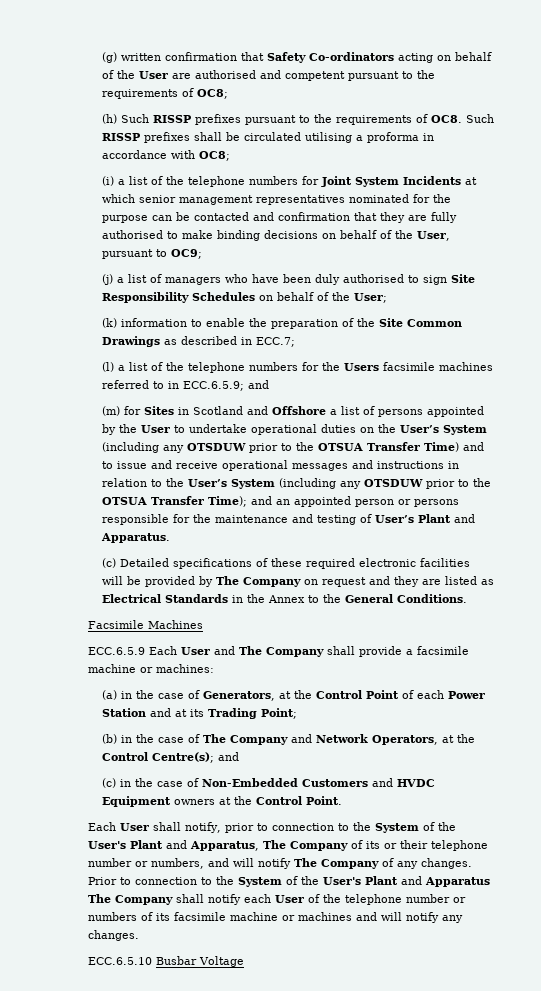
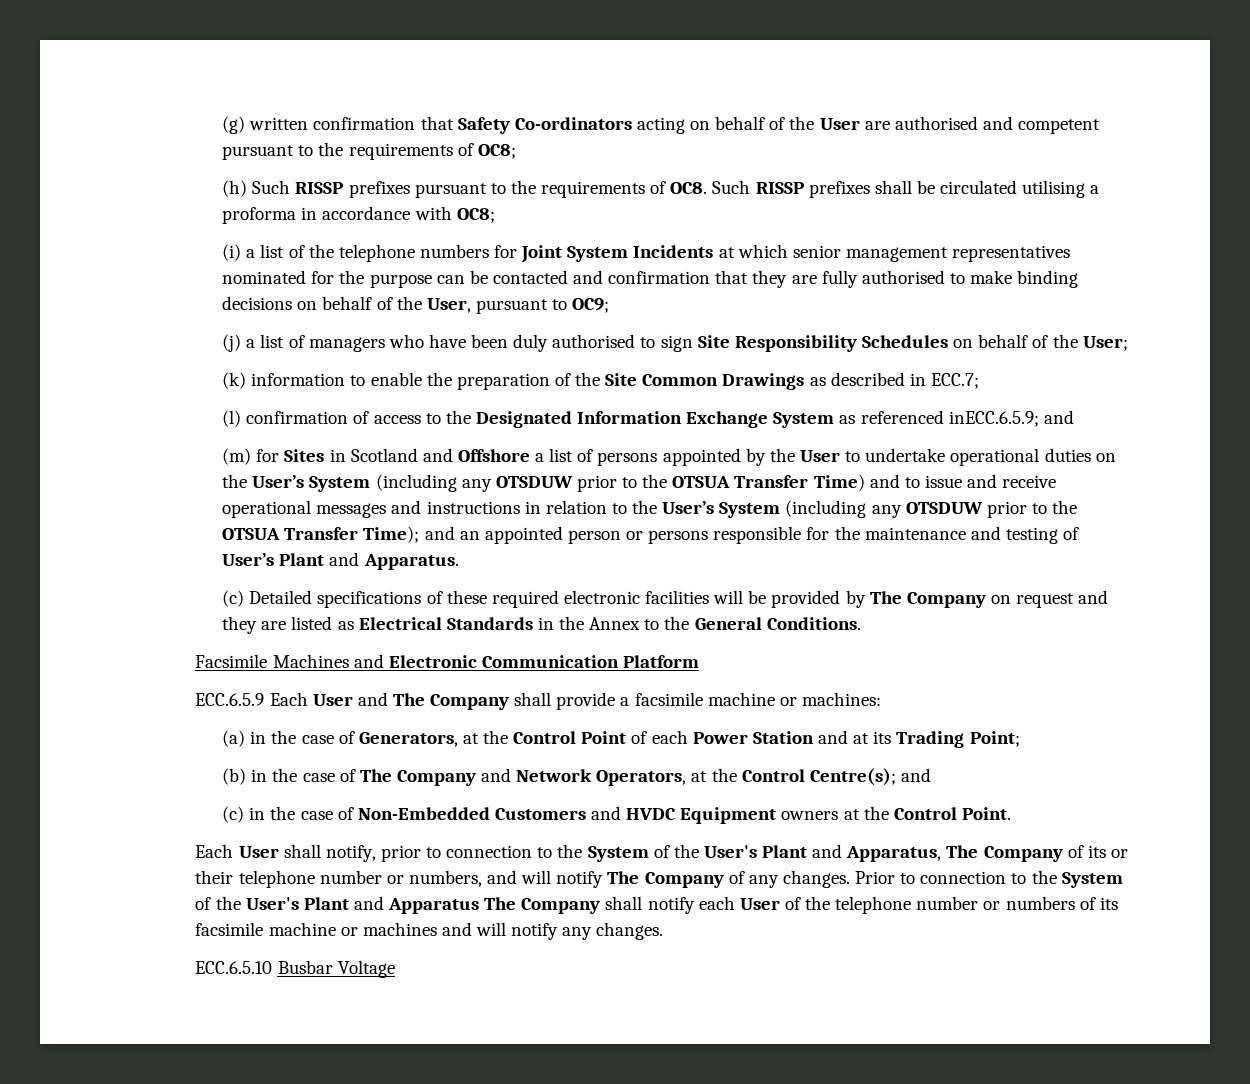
[118,362,494,373] [102,380,245,391] a list of the telephone numbers for the Users facsimile machines referred to in ECC.6.5.9; -> [246,410,1039,428] confirmation of access to the Designated Information Exchange System as referenced inECC.6.5.9;
(204, 624) none -> [353,654,700,668] and Electronic Communication Platform

